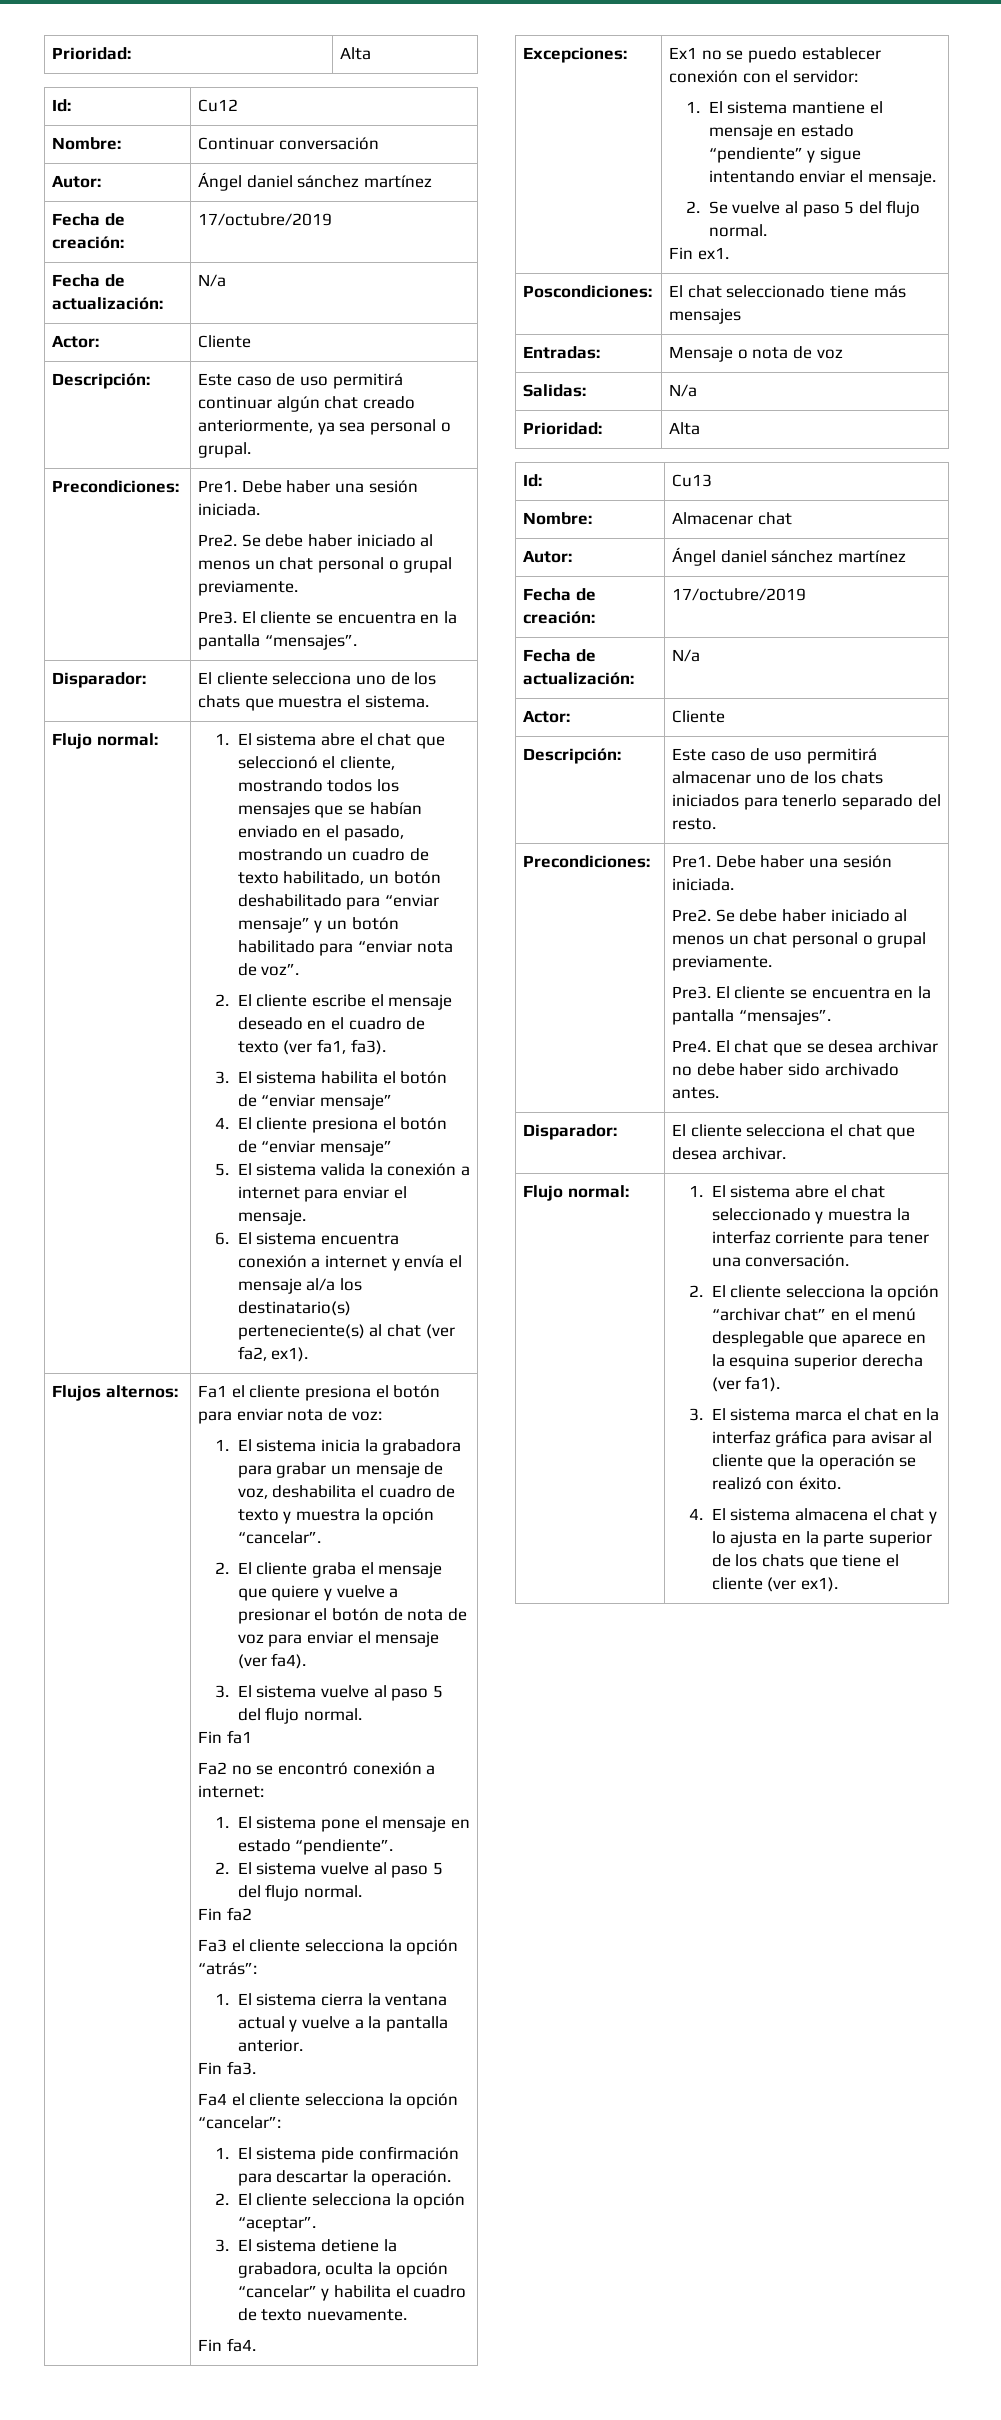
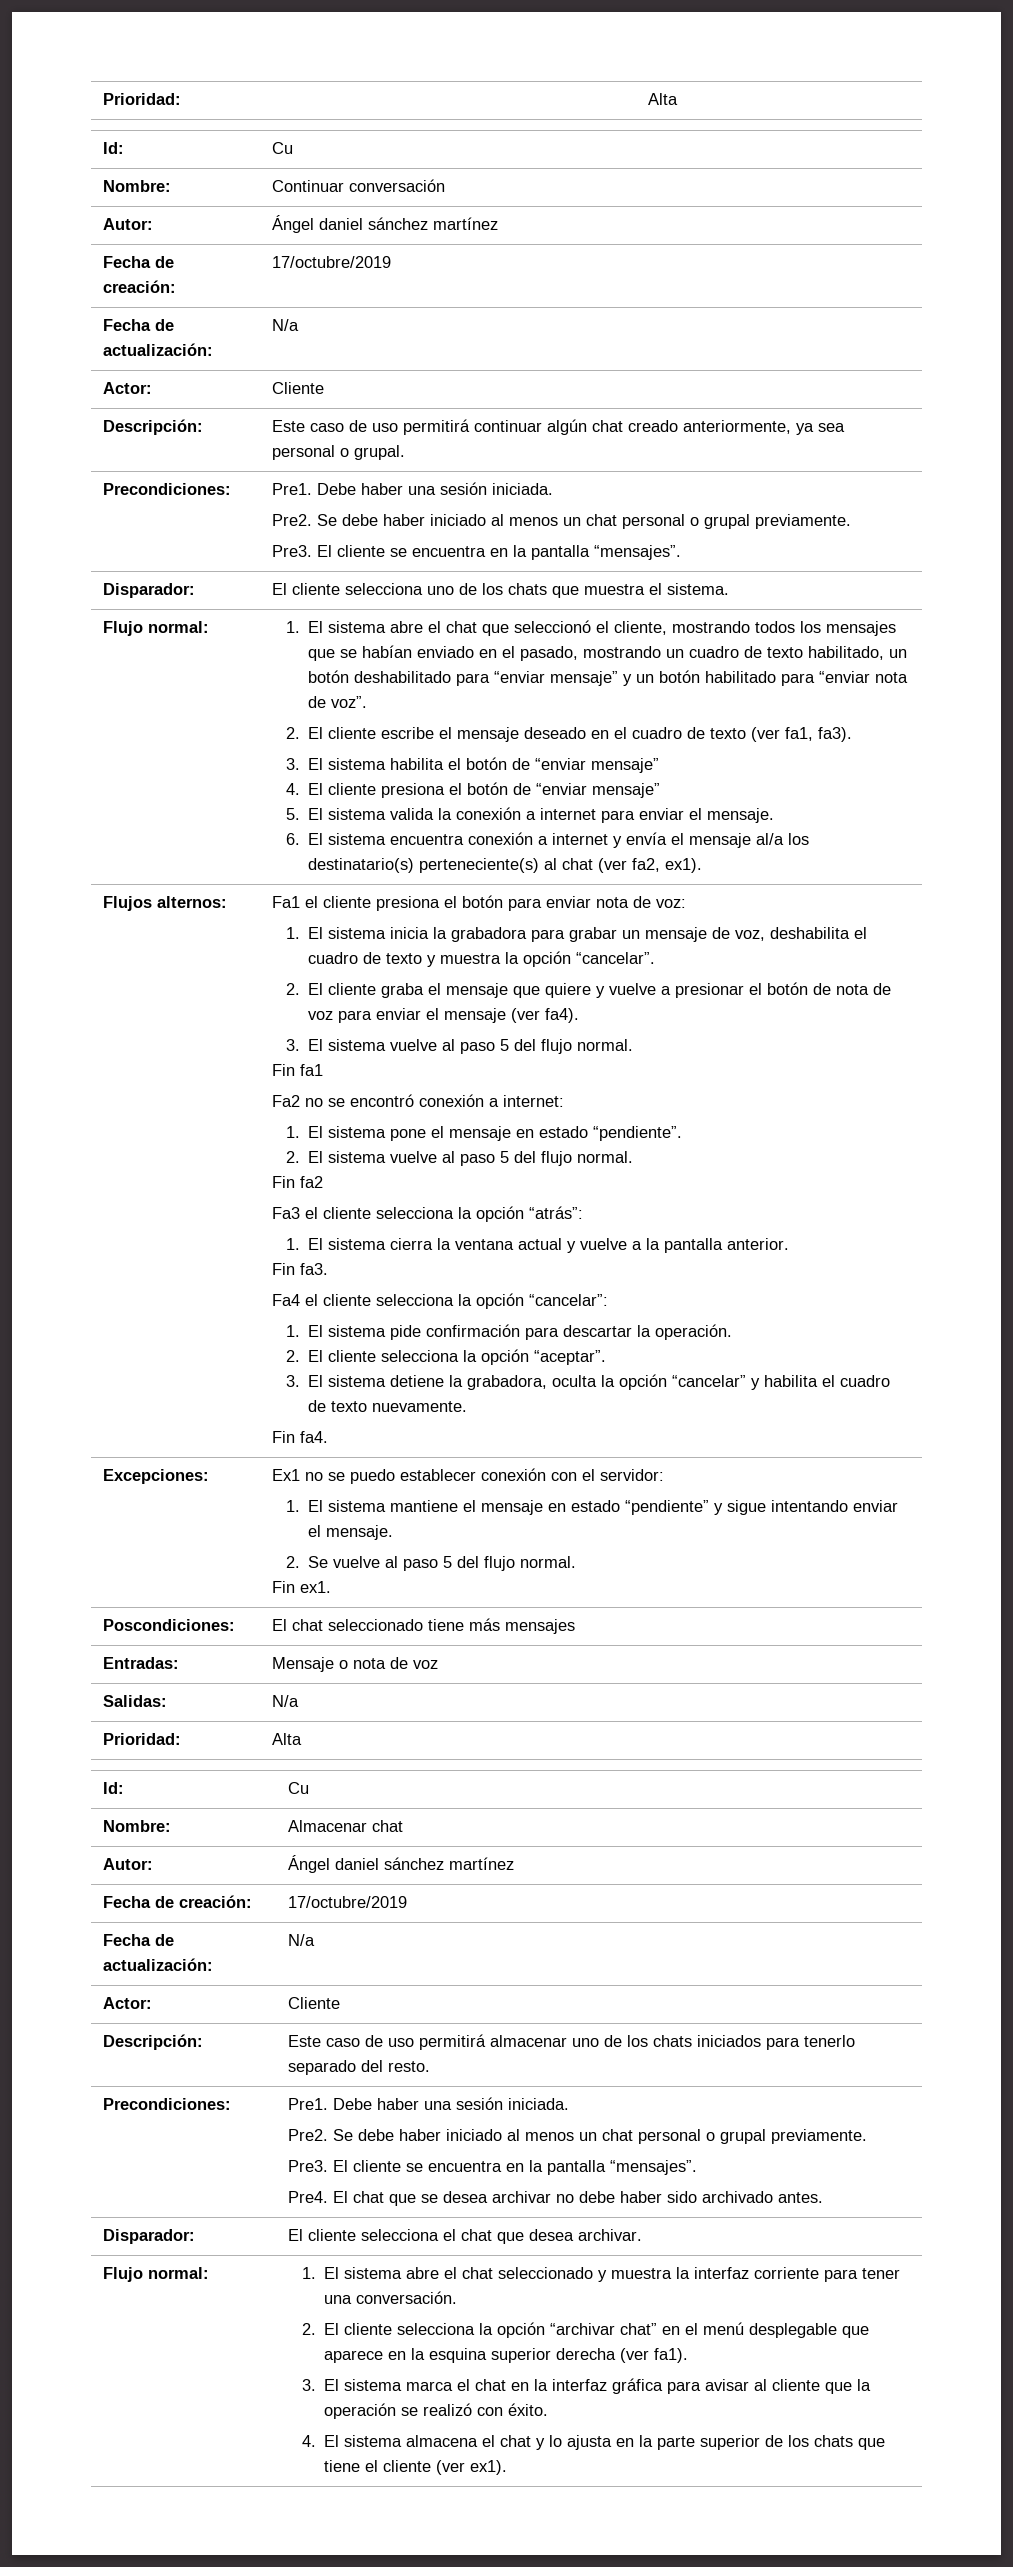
[52,47,132,60] [340,47,372,60] [52,99,72,112] [198,99,239,112] Prioridad: | Alta // Id: | Cu12 -> [102,93,181,105] [647,93,678,105] [102,142,124,154] [271,142,293,154] Prioridad: | Alta // Id: | Cu
[672,474,713,487] Cu13 -> [287,1782,309,1794] Cu

